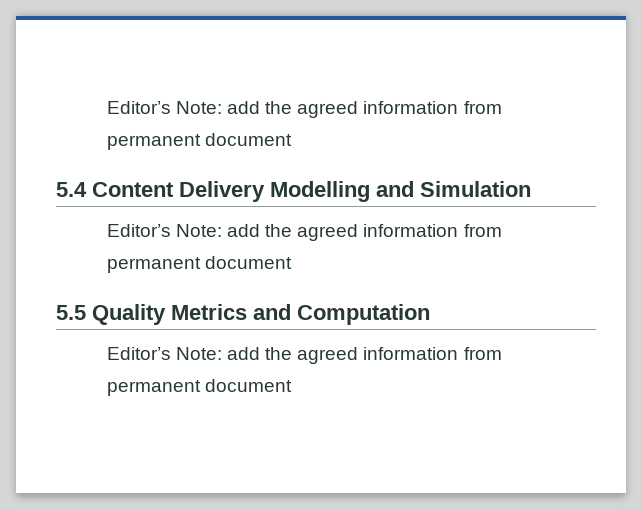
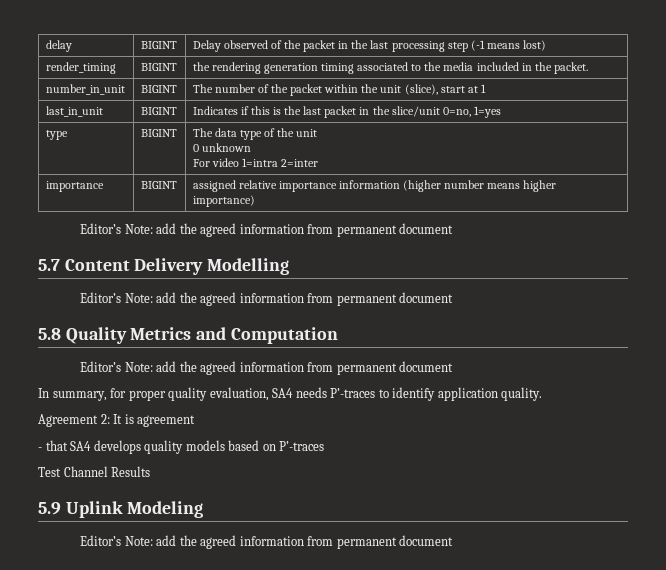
[106,101,502,118] [106,133,292,150] [56,181,531,202] [106,224,502,241] [106,256,292,273] [56,305,86,320] Editor’s Note: add the agreed information from permanent document // 5.4 Content Delivery Modelling and Simulation // Editor’s Note: add the agreed information from permanent document // 5.5 -> [45,40,72,52] [140,41,177,49] [192,40,546,52] [45,62,116,74] [140,63,177,71] [192,62,588,74] [45,84,125,95] [140,85,177,93] [192,84,486,96] [45,106,103,117] [140,107,177,115] [192,106,501,118] [45,130,68,140] [140,129,177,137] [192,128,318,140] [192,143,251,152] [192,158,319,167] [45,181,104,192] [140,181,177,189] [192,180,557,192] [192,195,255,207] [80,223,454,237] [38,258,290,275] [80,292,454,306] [38,328,61,340] delay | BIGINT | Delay observed of the packet in the last processing step (-1 means lost) // render_timing | BIGINT | the rendering generation timing associated to the media included in the packet. // number_in_unit | BIGINT | The number of the packet within the unit (slice), start at 1 // last_in_unit | BIGINT | Indicates if this is the last packet in the slice/unit 0=no, 1=yes // type | BIGINT | The data type of the unit // 0 unknown // For video 1=intra 2=inter // importance | BIGINT | assigned relative importance information (higher number means higher importance) // Editor’s Note: add the agreed information from permanent document // 5.7 Content Delivery Modelling // Editor’s Note: add the agreed information from permanent document // 5.8
(292, 385) none -> [38,387,543,401] [38,414,196,427] [38,440,325,454] [38,466,151,477] [38,501,204,518] [80,535,454,549] // In summary, for proper quality evaluation, SA4 needs P’-traces to identify application quality. // Agreement 2: It is agreement // - that SA4 develops quality models based on P’-traces // Test Channel Results // 5.9 Uplink Modeling // Editor’s Note: add the agreed information from permanent document

